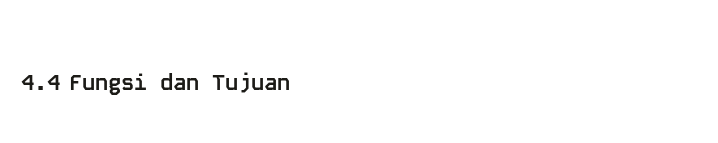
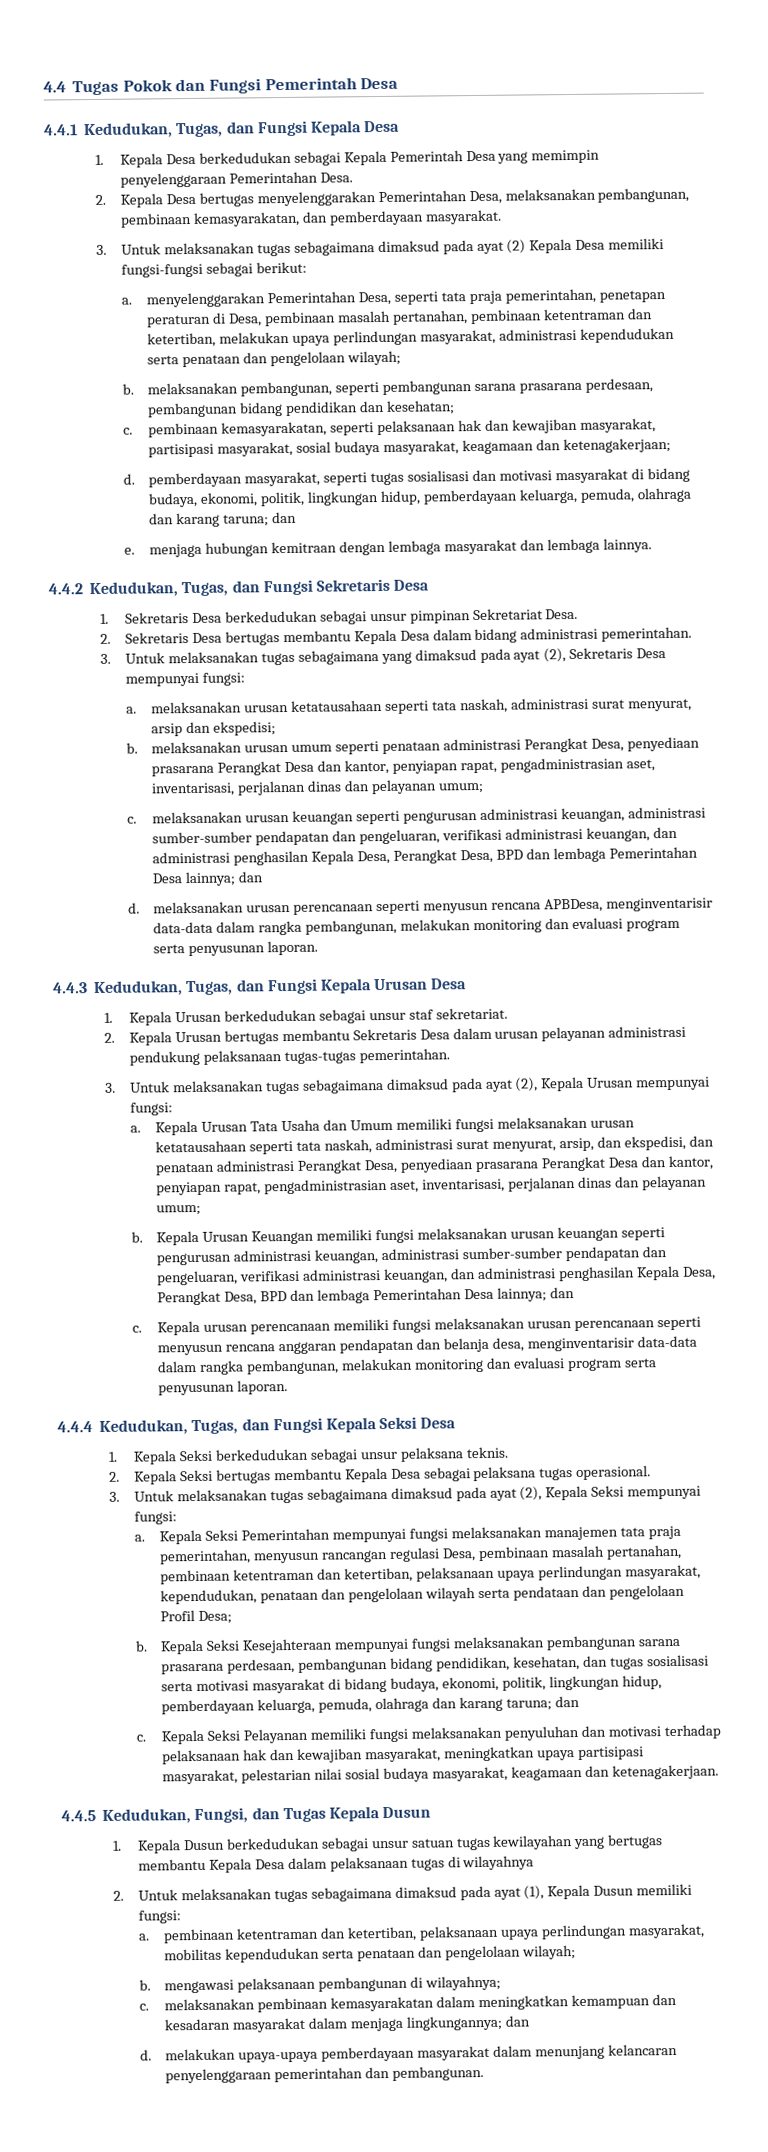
[68,72,290,95] Fungsi dan Tujuan -> [72,77,399,96] [44,120,401,139] [94,149,601,168] [120,171,353,188] [94,187,690,208] [120,209,502,228] [95,238,665,257] [121,261,307,278] [121,288,666,308] [147,308,653,328] [147,327,675,348] [147,350,402,368] [122,378,653,397] [147,400,456,418] [123,418,656,438] [148,437,671,458] [123,467,690,488] [148,487,692,508] [149,511,298,528] [124,538,652,558] [48,578,430,598] [99,608,579,625] [99,626,693,646] [99,647,667,666] [125,672,245,687] [126,697,692,714] [151,721,277,737] [126,736,700,755] [151,757,655,777] [151,779,484,797] [127,806,706,825] [152,826,678,846] [152,846,698,866] [152,871,264,887] [128,897,713,915] [153,917,680,936] [153,940,319,957] [53,978,468,997] [103,1007,508,1026] [103,1025,687,1046] [129,1048,450,1066] [104,1076,711,1095] [130,1102,174,1116] [130,1116,635,1136] [155,1135,714,1155] [155,1155,713,1176] [156,1175,707,1196] [156,1204,202,1216] [131,1226,665,1246] [156,1246,667,1266] [157,1265,716,1286] [157,1287,575,1306] [132,1316,701,1336] [157,1335,697,1356] [157,1357,657,1375] [158,1380,289,1396] [57,1416,457,1435] [107,1446,509,1465] [108,1465,652,1485] [108,1485,702,1504] [134,1511,178,1525] [134,1525,681,1545] [159,1544,682,1565] [160,1564,701,1585] [160,1584,685,1605] [160,1610,233,1624] [135,1635,680,1655] [161,1654,709,1675] [161,1675,662,1694] [161,1695,580,1715] [136,1724,721,1745] [162,1746,644,1765] [162,1764,719,1785] [61,1806,432,1824] [111,1834,664,1854] [138,1855,535,1873] [112,1883,693,1903] [138,1910,182,1924] [138,1923,705,1944] [164,1945,576,1963] [139,1975,502,1994] [139,1993,677,2013] [164,2015,530,2033] [140,2043,678,2063] [165,2066,485,2084] Tugas Pokok dan Fungsi Pemerintah Desa // 4.4.1 Kedudukan, Tugas, dan Fungsi Kepala Desa // 1. Kepala Desa berkedudukan sebagai Kepala Pemerintah Desa yang memimpin penyelenggaraan Pemerintahan Desa. // 2. Kepala Desa bertugas menyelenggarakan Pemerintahan Desa, melaksanakan pembangunan, pembinaan kemasyarakatan, dan pemberdayaan masyarakat. // 3. Untuk melaksanakan tugas sebagaimana dimaksud pada ayat (2) Kepala Desa memiliki fungsi-fungsi sebagai berikut: // a. menyelenggarakan Pemerintahan Desa, seperti tata praja pemerintahan, penetapan peraturan di Desa, pembinaan masalah pertanahan, pembinaan ketentraman dan ketertiban, melakukan upaya perlindungan masyarakat, administrasi kependudukan serta penataan dan pengelolaan wilayah; // b. melaksanakan pembangunan, seperti pembangunan sarana prasarana perdesaan, pembangunan bidang pendidikan dan kesehatan; // c. pembinaan kemasyarakatan, seperti pelaksanaan hak dan kewajiban masyarakat, partisipasi masyarakat, sosial budaya masyarakat, keagamaan dan ketenagakerjaan; // d. pemberdayaan masyarakat, seperti tugas sosialisasi dan motivasi masyarakat di bidang budaya, ekonomi, politik, lingkungan hidup, pemberdayaan keluarga, pemuda, olahraga dan karang taruna; dan // e. menjaga hubungan kemitraan dengan lembaga masyarakat dan lembaga lainnya. // 4.4.2 Kedudukan, Tugas, dan Fungsi Sekretaris Desa // 1. Sekretaris Desa berkedudukan sebagai unsur pimpinan Sekretariat Desa. // 2. Sekretaris Desa bertugas membantu Kepala Desa dalam bidang administrasi pemerintahan. // 3. Untuk melaksanakan tugas sebagaimana yang dimaksud pada ayat (2), Sekretaris Desa mempunyai fungsi: // a. melaksanakan urusan ketatausahaan seperti tata naskah, administrasi surat menyurat, arsip dan ekspedisi; // b. melaksanakan urusan umum seperti penataan administrasi Perangkat Desa, penyediaan prasarana Perangkat Desa dan kantor, penyiapan rapat, pengadministrasian aset, inventarisasi, perjalanan dinas dan pelayanan umum; // c. melaksanakan urusan keuangan seperti pengurusan administrasi keuangan, administrasi sumber-sumber pendapatan dan pengeluaran, verifikasi administrasi keuangan, dan administrasi penghasilan Kepala Desa, Perangkat Desa, BPD dan lembaga Pemerintahan Desa lainnya; dan // d. melaksanakan urusan perencanaan seperti menyusun rencana APBDesa, menginventarisir data-data dalam rangka pembangunan, melakukan monitoring dan evaluasi program serta penyusunan laporan. // 4.4.3 Kedudukan, Tugas, dan Fungsi Kepala Urusan Desa // 1. Kepala Urusan berkedudukan sebagai unsur staf sekretariat. // 2. Kepala Urusan bertugas membantu Sekretaris Desa dalam urusan pelayanan administrasi pendukung pelaksanaan tugas-tugas pemerintahan. // 3. Untuk melaksanakan tugas sebagaimana dimaksud pada ayat (2), Kepala Urusan mempunyai fungsi: // a. Kepala Urusan Tata Usaha dan Umum memiliki fungsi melaksanakan urusan ketatausahaan seperti tata naskah, administrasi surat menyurat, arsip, dan ekspedisi, dan penataan administrasi Perangkat Desa, penyediaan prasarana Perangkat Desa dan kantor, penyiapan rapat, pengadministrasian aset, inventarisasi, perjalanan dinas dan pelayanan umum; // b. Kepala Urusan Keuangan memiliki fungsi melaksanakan urusan keuangan seperti pengurusan administrasi keuangan, administrasi sumber-sumber pendapatan dan pengeluaran, verifikasi administrasi keuangan, dan administrasi penghasilan Kepala Desa, Perangkat Desa, BPD dan lembaga Pemerintahan Desa lainnya; dan // c. Kepala urusan perencanaan memiliki fungsi melaksanakan urusan perencanaan seperti menyusun rencana anggaran pendapatan dan belanja desa, menginventarisir data-data dalam rangka pembangunan, melakukan monitoring dan evaluasi program serta penyusunan laporan. // 4.4.4 Kedudukan, Tugas, dan Fungsi Kepala Seksi Desa // 1. Kepala Seksi berkedudukan sebagai unsur pelaksana teknis. // 2. Kepala Seksi bertugas membantu Kepala Desa sebagai pelaksana tugas operasional. // 3. Untuk melaksanakan tugas sebagaimana dimaksud pada ayat (2), Kepala Seksi mempunyai fungsi: // a. Kepala Seksi Pemerintahan mempunyai fungsi melaksanakan manajemen tata praja pemerintahan, menyusun rancangan regulasi Desa, pembinaan masalah pertanahan, pembinaan ketentraman dan ketertiban, pelaksanaan upaya perlindungan masyarakat, kependudukan, penataan dan pengelolaan wilayah serta pendataan dan pengelolaan Profil Desa; // b. Kepala Seksi Kesejahteraan mempunyai fungsi melaksanakan pembangunan sarana prasarana perdesaan, pembangunan bidang pendidikan, kesehatan, dan tugas sosialisasi serta motivasi masyarakat di bidang budaya, ekonomi, politik, lingkungan hidup, pemberdayaan keluarga, pemuda, olahraga dan karang taruna; dan // c. Kepala Seksi Pelayanan memiliki fungsi melaksanakan penyuluhan dan motivasi terhadap pelaksanaan hak dan kewajiban masyarakat, meningkatkan upaya partisipasi masyarakat, pelestarian nilai sosial budaya masyarakat, keagamaan dan ketenagakerjaan. // 4.4.5 Kedudukan, Fungsi, dan Tugas Kepala Dusun // 1. Kepala Dusun berkedudukan sebagai unsur satuan tugas kewilayahan yang bertugas membantu Kepala Desa dalam pelaksanaan tugas di wilayahnya // 2. Untuk melaksanakan tugas sebagaimana dimaksud pada ayat (1), Kepala Dusun memiliki fungsi: // a. pembinaan ketentraman dan ketertiban, pelaksanaan upaya perlindungan masyarakat, mobilitas kependudukan serta penataan dan pengelolaan wilayah; // b. mengawasi pelaksanaan pembangunan di wilayahnya; // c. melaksanakan pembinaan kemasyarakatan dalam meningkatkan kemampuan dan kesadaran masyarakat dalam menjaga lingkungannya; dan // d. melakukan upaya-upaya pemberdayaan masyarakat dalam menunjang kelancaran penyelenggaraan pemerintahan dan pembangunan.

